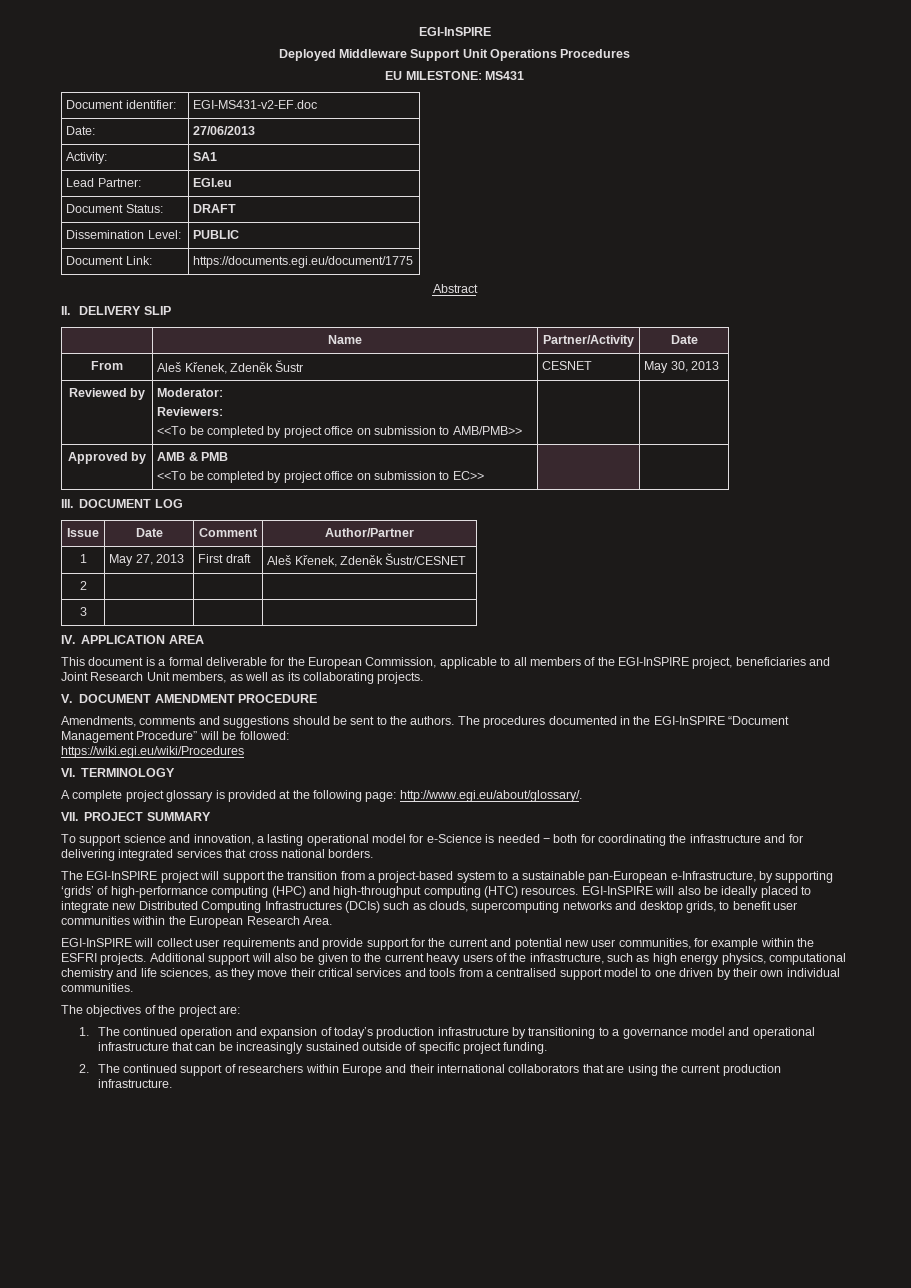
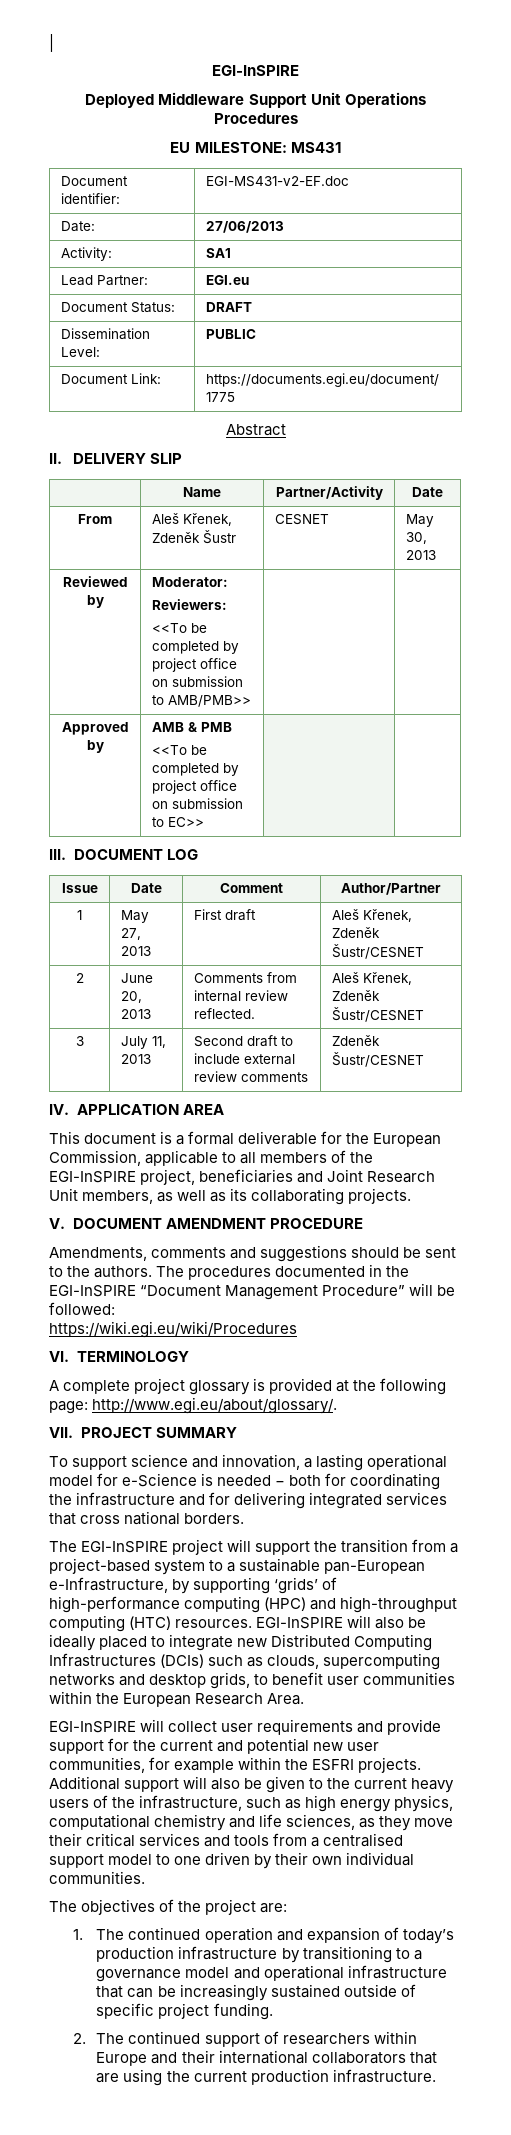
(418, 31) none -> [49,34,54,52] | //
[79,607,87,616] | | // 3 | | | -> [120,973,153,983] [120,991,142,1003] [120,1009,151,1019] [193,972,297,983] [193,990,288,1002] [193,1008,255,1019] [331,972,412,985] [331,990,380,1001] [331,1007,424,1022] [75,1036,84,1046] [120,1036,166,1049] [120,1054,151,1064] [193,1035,293,1047] [193,1053,295,1065] [193,1071,308,1082] [331,1035,380,1046] [331,1052,424,1067] June 20, 2013 | Comments from internal review reflected. | Aleš Křenek, Zdeněk Šustr/CESNET // 3 | July 11, 2013 | Second draft to include external review comments | Zdeněk Šustr/CESNET

